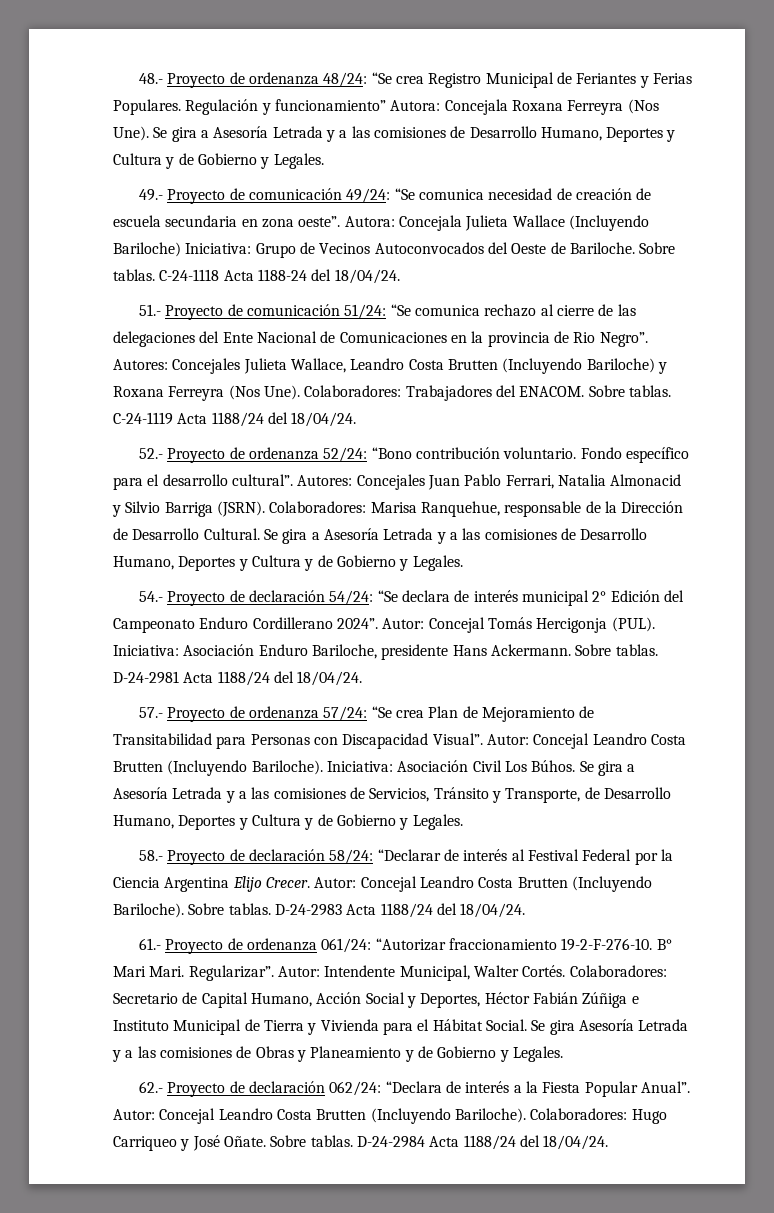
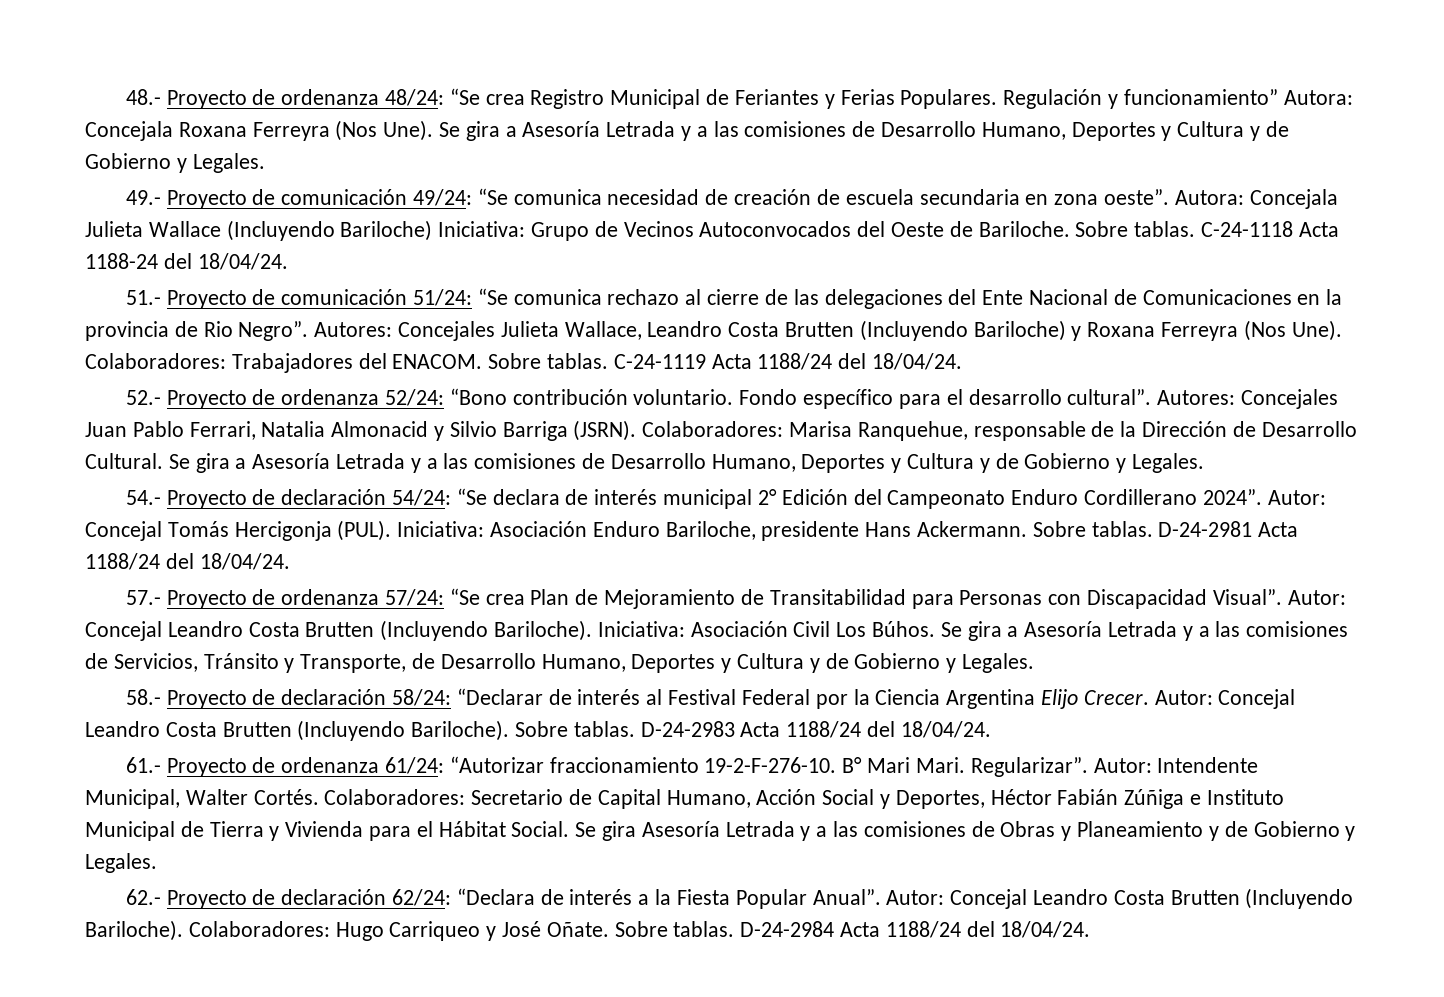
[321,938,372,953] 061/24: -> [385,757,445,774] 61/24:
[329,1081,382,1096] 062/24: -> [392,889,452,906] 62/24:

